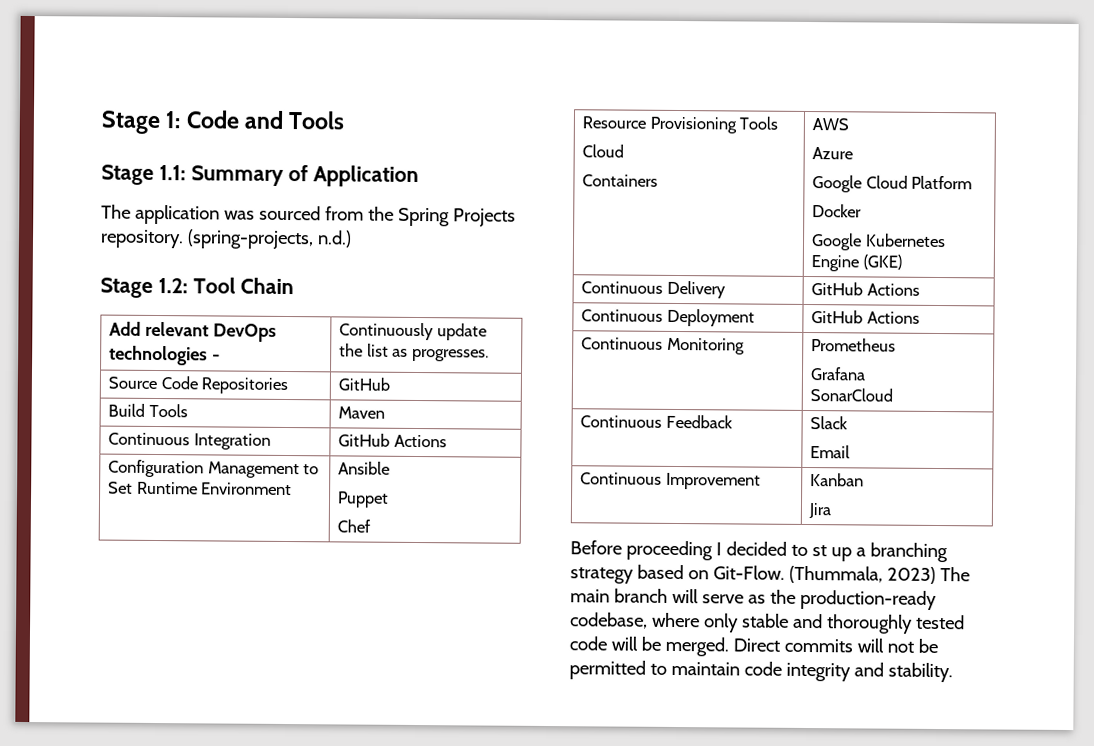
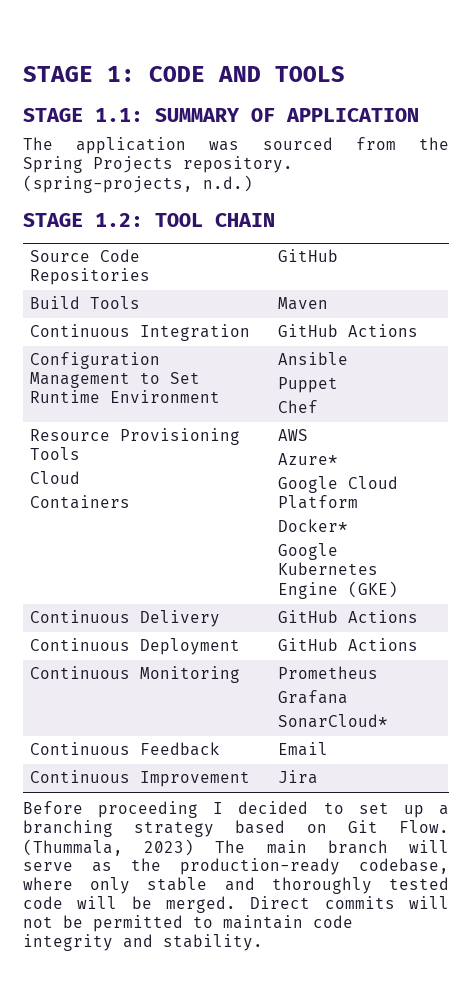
[101,110,346,135] [101,164,420,188] Stage 1: Code and Tools // Stage 1.1: Summary of Application -> [23,66,345,82] [23,108,419,122] STAGE 1: CODE AND TOOLS // STAGE 1.1: SUMMARY OF APPLICATION
[100,277,295,298] [109,321,277,342] [109,345,222,366] [339,322,487,341] [339,343,489,362] Stage 1.2: Tool Chain // Add relevant DevOps technologies - | Continuously update the list as progresses. -> [23,213,275,227] STAGE 1.2: TOOL CHAIN
[812,147,854,160] Azure -> [278,453,339,465] Azure*
[812,204,863,218] Docker -> [278,519,349,532] Docker*
[810,388,894,402] SonarCloud -> [278,714,389,728] SonarCloud*
[810,416,849,430] Slack // -> (221, 749) none
[810,473,865,487] Kanban // -> (251, 779) none
[811,545,827,557] st -> [358,802,389,814] set
[712,565,785,580] Git-Flow. -> [347,820,449,833] Git Flow.

